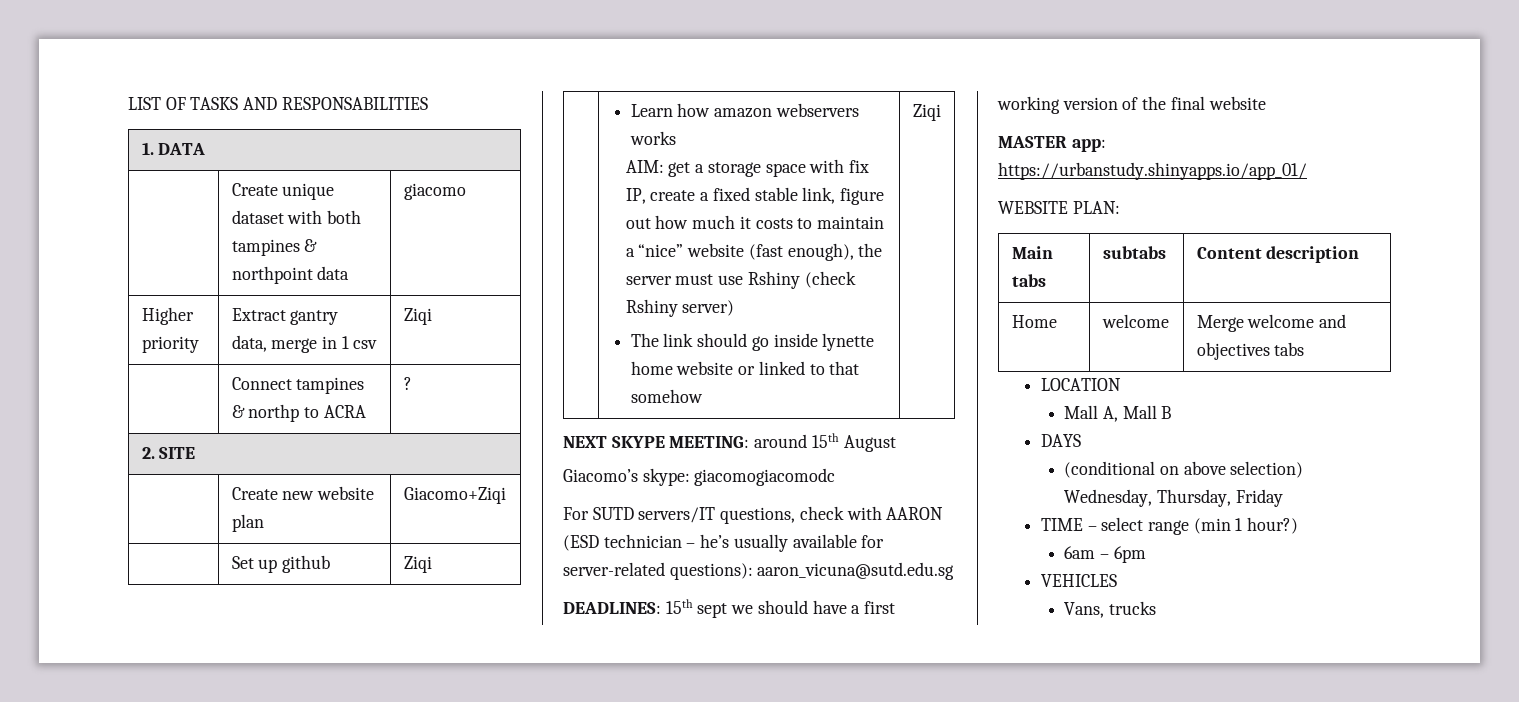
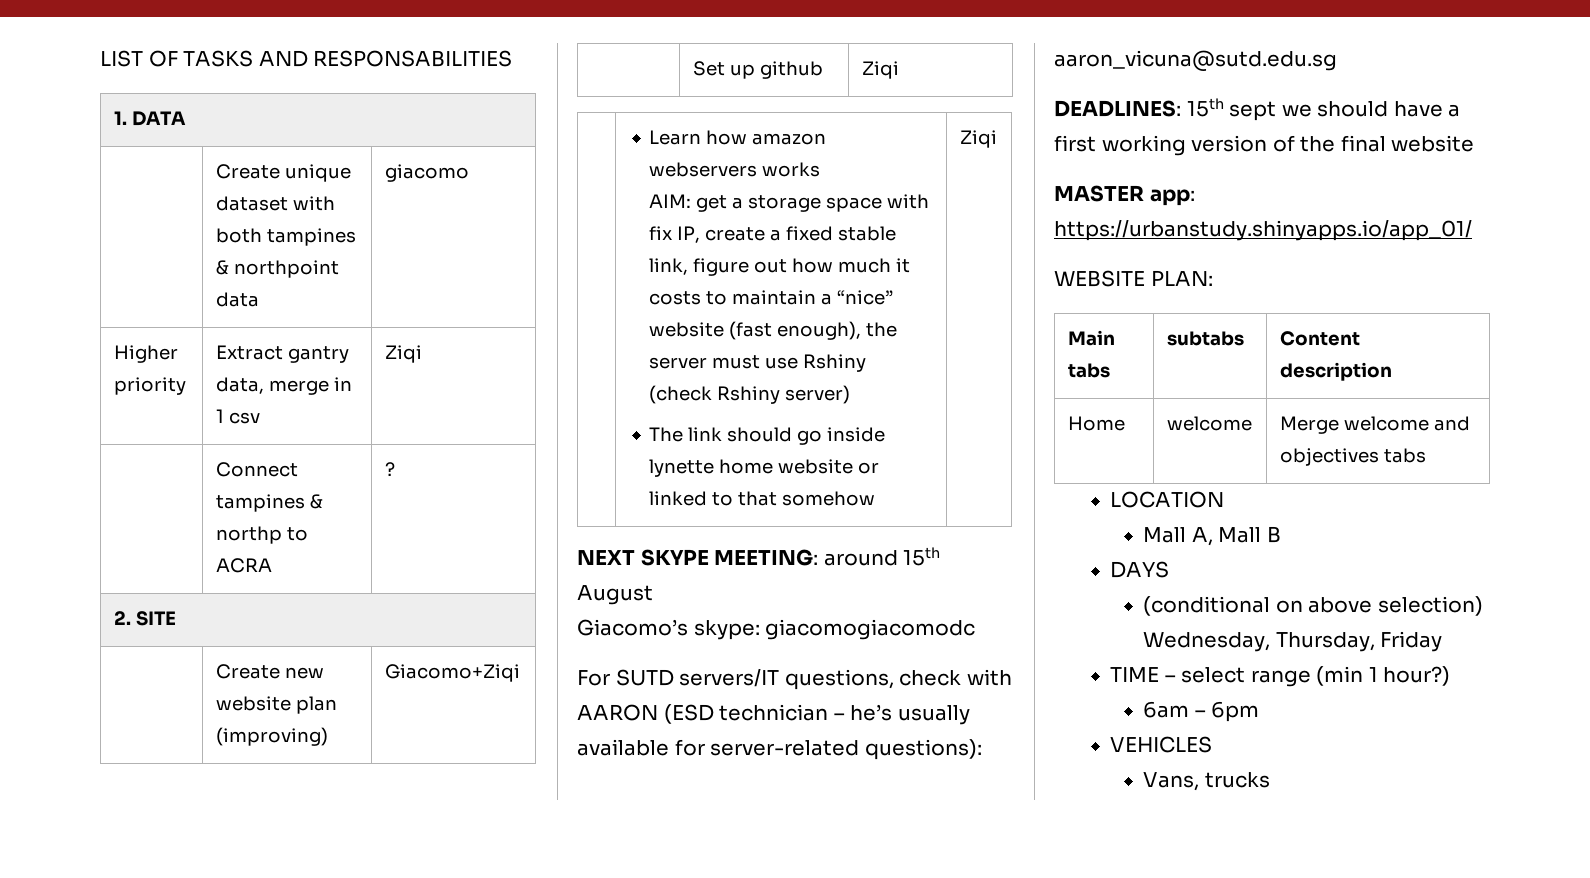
(264, 523) none -> [215,727,328,746] (improving)

